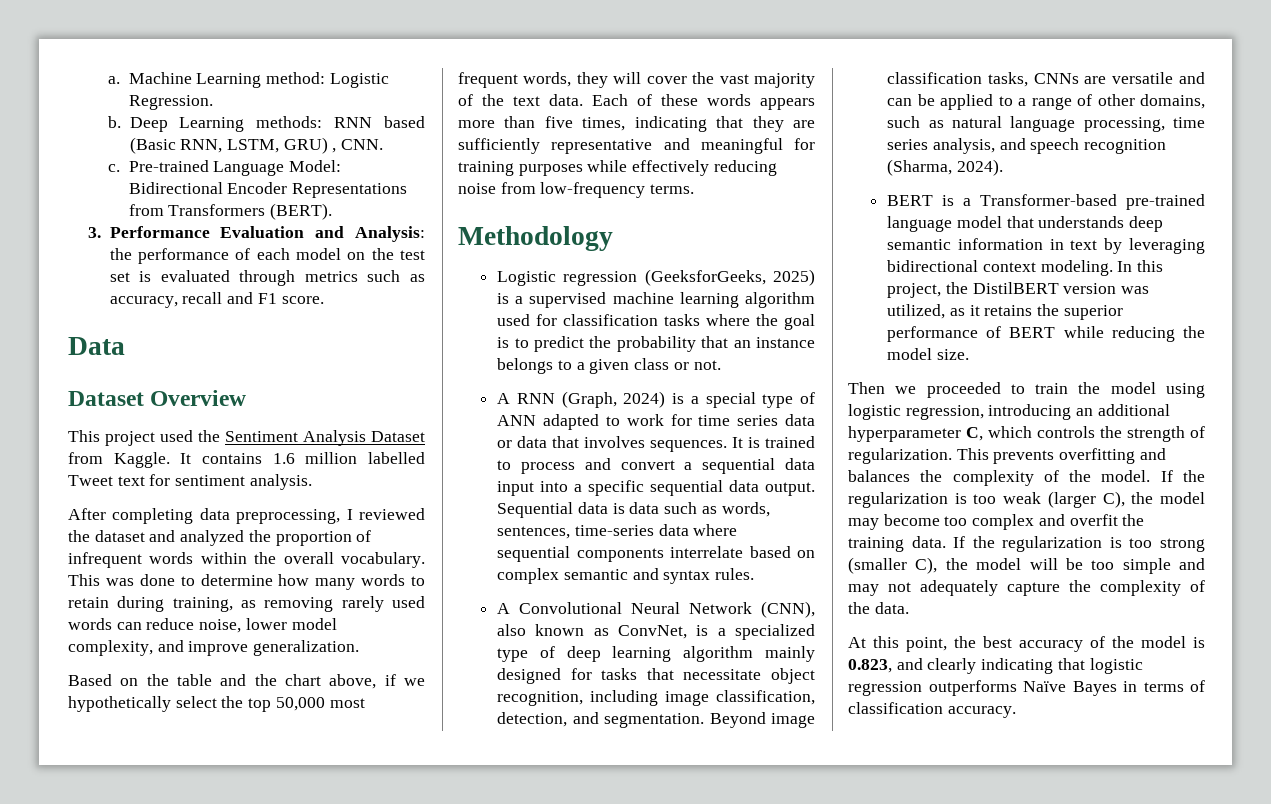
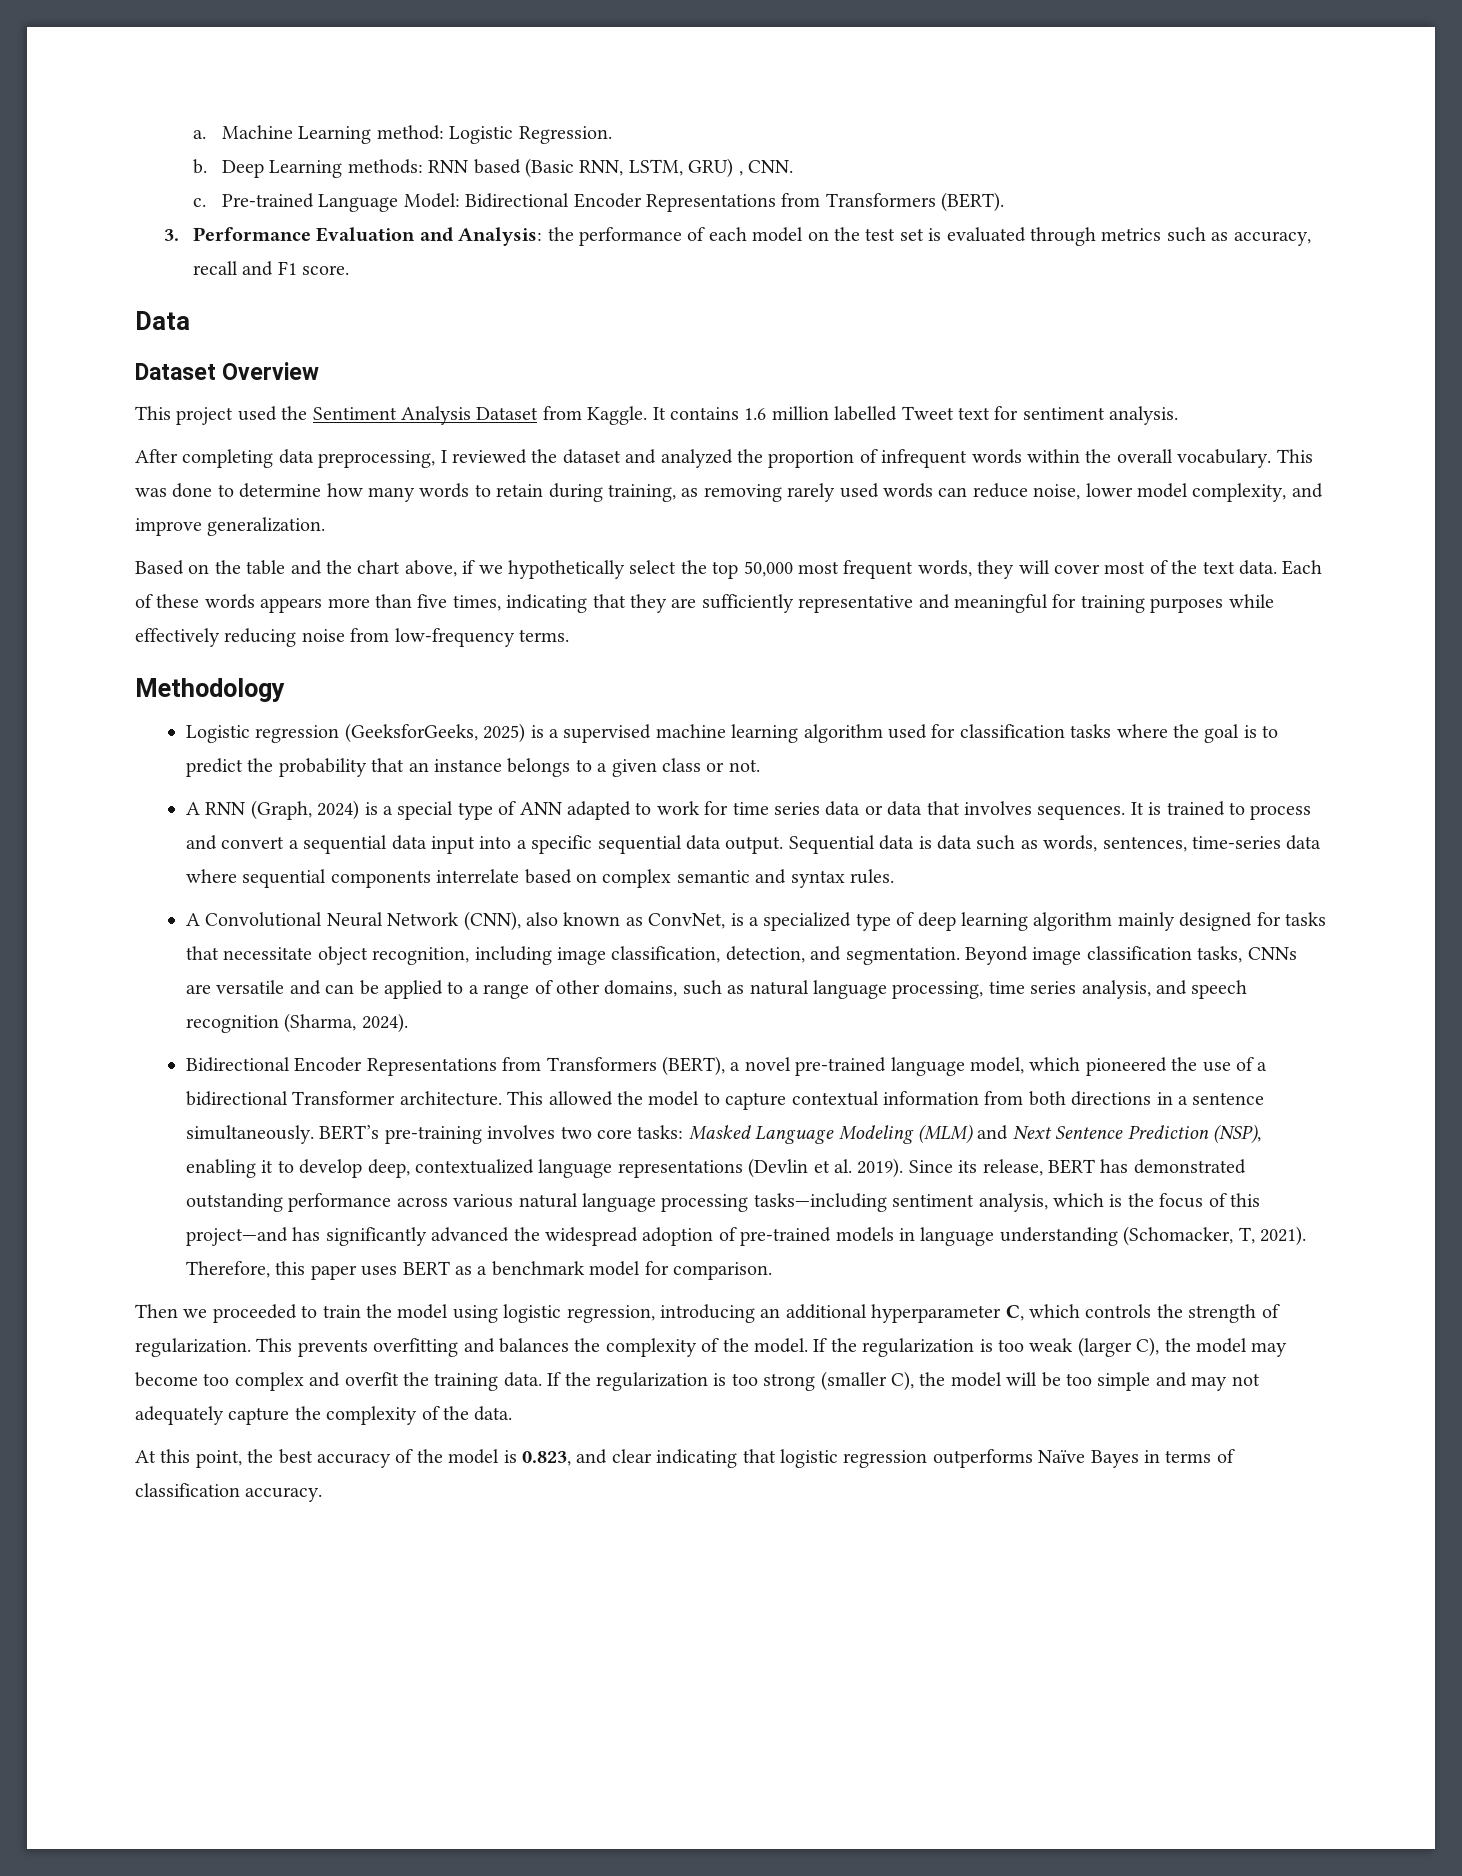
[692,72,815,88] the vast majority -> [1104,561,1146,574] most
[887,194,1205,210] [887,216,1164,232] [887,238,1205,254] [887,260,1164,276] [887,282,1150,298] [887,304,1123,320] [887,326,1205,342] [887,348,969,360] BERT is a Transformer-based pre-trained language model that understands deep semantic information in text by leveraging bidirectional context modeling. In this project, the DistilBERT version was utilized, as it retains the superior performance of BERT while reducing the model size. -> [186,1056,1268,1076] [186,1091,1265,1110] [186,1124,1262,1144] [186,1158,1246,1178] [186,1193,1261,1212] [186,1226,1307,1246] [186,1261,773,1280] Bidirectional Encoder Representations from Transformers (BERT), a novel pre-trained language model, which pioneered the use of a bidirectional Transformer architecture. This allowed the model to capture contextual information from both directions in a sentence simultaneously. BERT’s pre-training involves two core tasks: Masked Language Modeling (MLM) and Next Sentence Prediction (NSP), enabling it to develop deep, contextualized language representations (Devlin et al. 2019). Since its release, BERT has demonstrated outstanding performance across various natural language processing tasks—including sentiment analysis, which is the focus of this project—and has significantly advanced the widespread adoption of pre-trained models in language understanding (Schomacker, T, 2021). Therefore, this paper uses BERT as a benchmark model for comparison.
[927,658,977,674] clearly -> [611,1449,652,1463] clear

